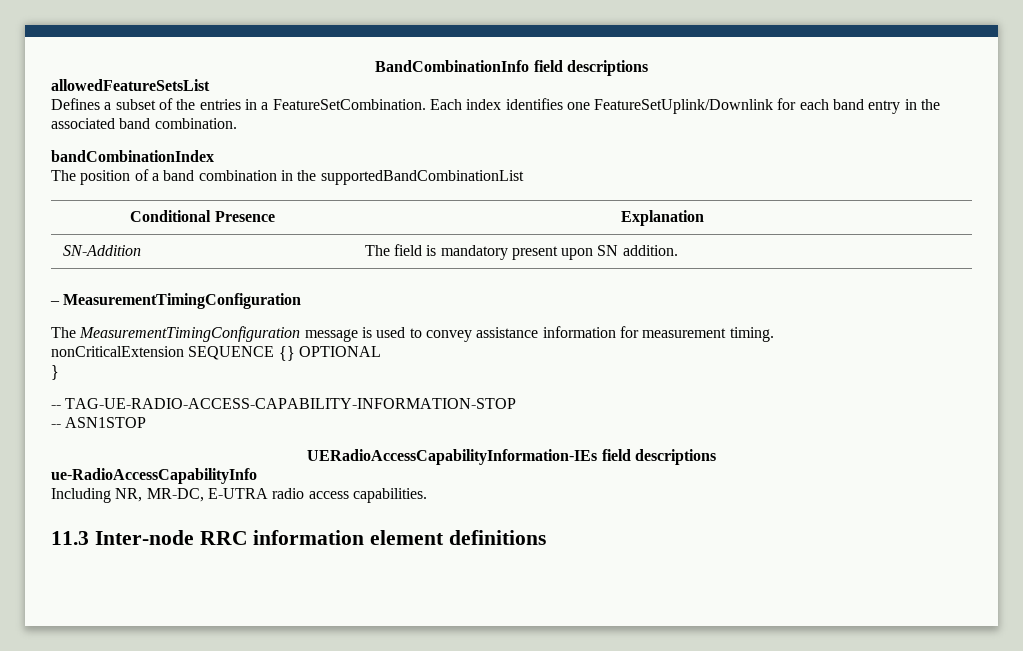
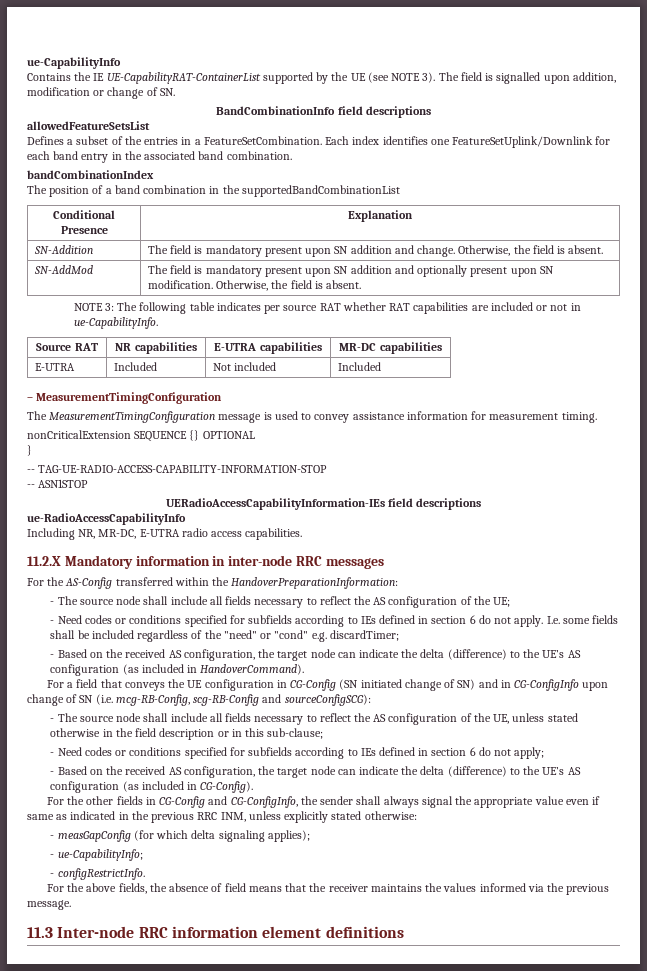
(375, 66) none -> [27,57,121,69] [27,72,616,84] [27,87,175,99] ue-CapabilityInfo // Contains the IE UE-CapabilityRAT-ContainerList supported by the UE (see NOTE 3). The field is signalled upon addition, modification or change of SN. //
[622,245,678,256] addition. -> [350,245,604,257] [34,265,94,274] [148,265,554,277] [148,280,362,291] [73,302,581,314] [73,317,158,329] [36,343,98,351] [115,342,197,354] [214,342,322,354] [339,342,442,354] [35,363,76,371] [114,362,158,371] [213,362,277,371] [338,362,382,371] addition and change. Otherwise, the field is absent. // SN-AddMod | The field is mandatory present upon SN addition and optionally present upon SN modification. Otherwise, the field is absent. // NOTE 3: The following table indicates per source RAT whether RAT capabilities are included or not in ue-CapabilityInfo. // Source RAT | NR capabilities | E-UTRA capabilities | MR-DC capabilities // E-UTRA | Included | Not included | Included
(427, 495) none -> [27,555,384,569] [27,577,399,589] [50,596,511,608] [50,615,619,627] [50,630,399,642] [50,649,581,661] [50,664,305,676] [47,679,609,691] [27,694,371,706] [50,713,578,725] [50,728,324,740] [50,747,545,759] [50,766,581,778] [50,781,254,793] [47,796,601,808] [27,811,417,823] [50,830,310,842] [50,849,143,861] [50,868,145,880] [47,883,610,895] [27,900,71,910] // 11.2.X Mandatory information in inter-node RRC messages // For the AS-Config transferred within the HandoverPreparationInformation: // - The source node shall include all fields necessary to reflect the AS configuration of the UE; // - Need codes or conditions specified for subfields according to IEs defined in section 6 do not apply. I.e. some fields shall be included regardless of the "need" or "cond" e.g. discardTimer; // - Based on the received AS configuration, the target node can indicate the delta (difference) to the UE’s AS configuration (as included in HandoverCommand). // For a field that conveys the UE configuration in CG-Config (SN initiated change of SN) and in CG-ConfigInfo upon change of SN (i.e. mcg-RB-Config, scg-RB-Config and sourceConfigSCG): // - The source node shall include all fields necessary to reflect the AS configuration of the UE, unless stated otherwise in the field description or in this sub-clause; // - Need codes or conditions specified for subfields according to IEs defined in section 6 do not apply; // - Based on the received AS configuration, the target node can indicate the delta (difference) to the UE’s AS configuration (as included in CG-Config). // For the other fields in CG-Config and CG-ConfigInfo, the sender shall always signal the appropriate value even if same as indicated in the previous RRC INM, unless explicitly stated otherwise: // - measGapConfig (for which delta signaling applies); // - ue-CapabilityInfo; // - configRestrictInfo. // For the above fields, the absence of field means that the receiver maintains the values informed via the previous message.

